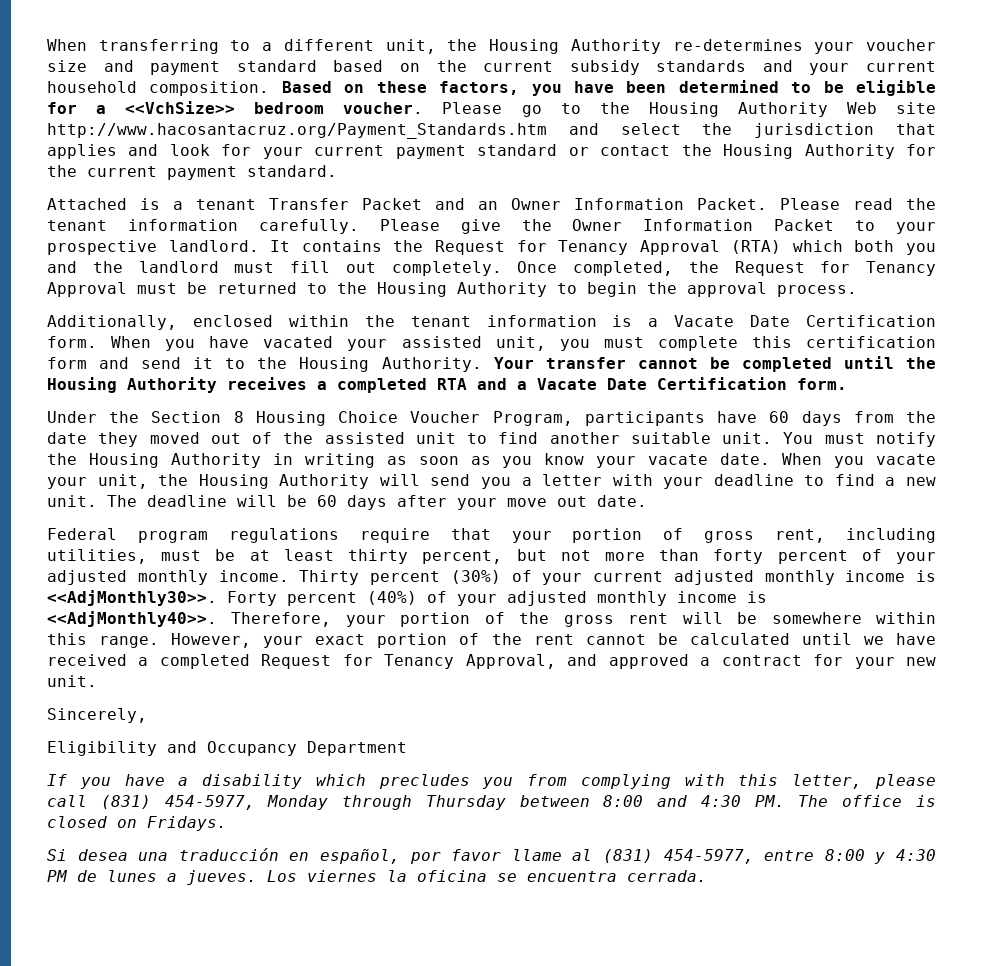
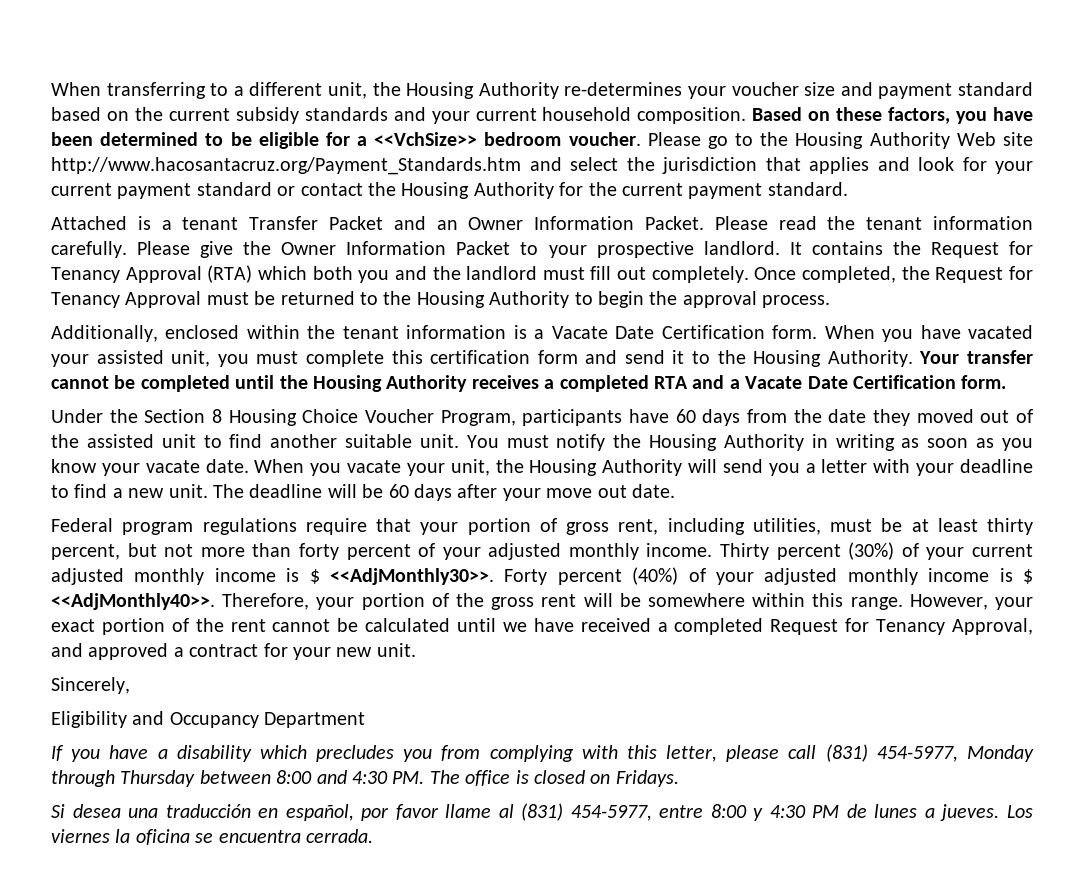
(936, 576) none -> [309,569,320,584] $
(767, 597) none -> [1022,569,1033,584] $

